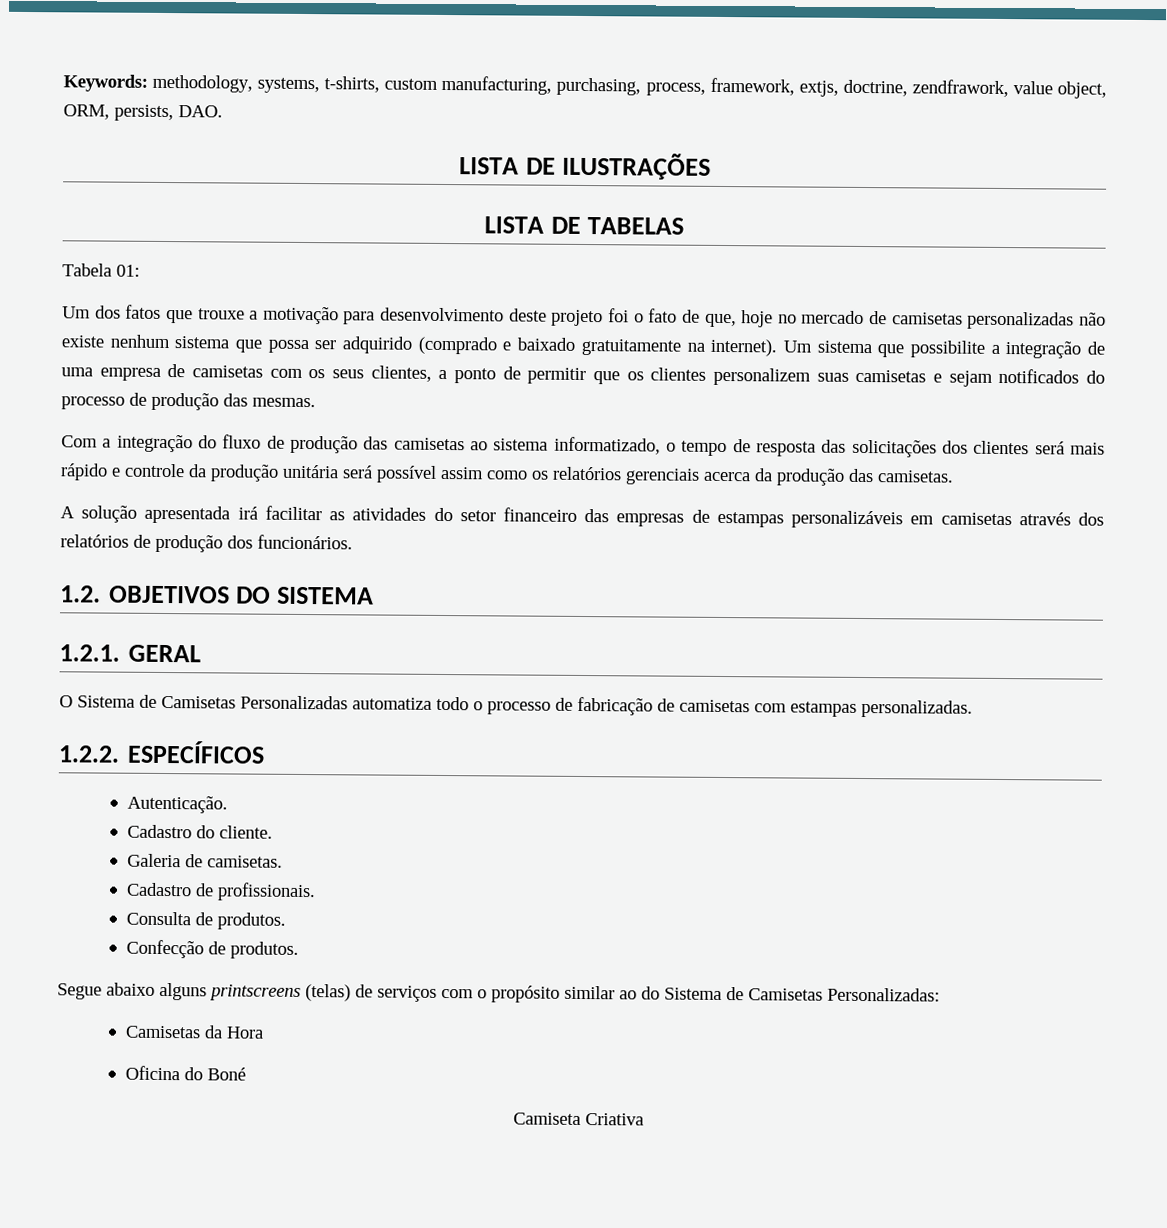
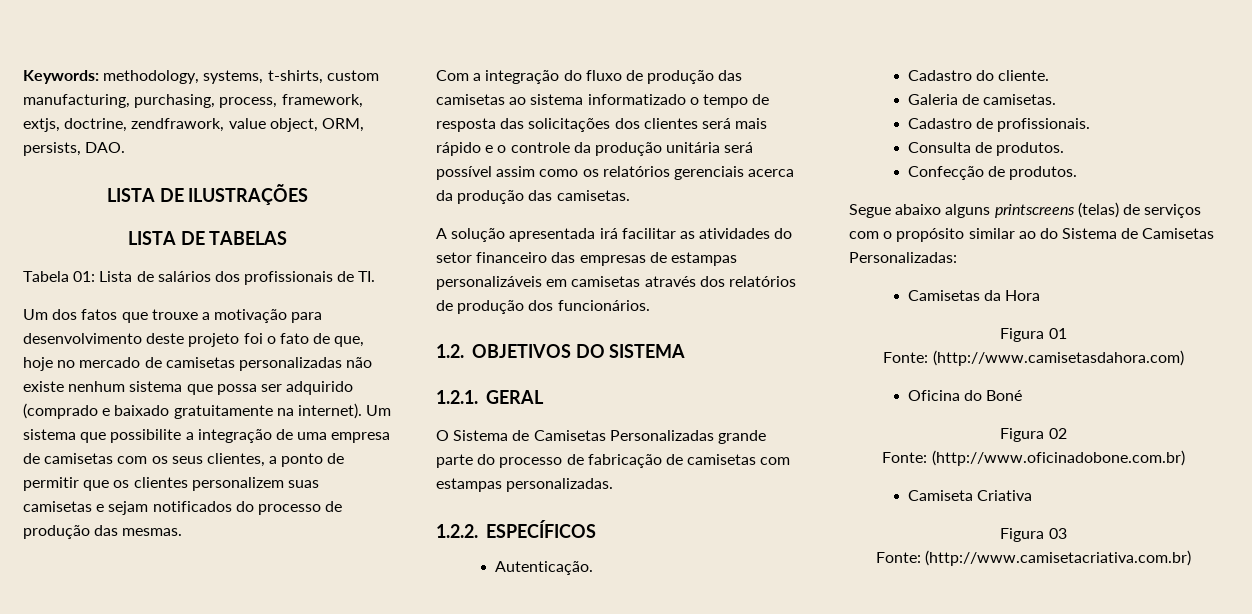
(140, 270) none -> [99,271,376,285] Lista de salários dos profissionais de TI.
[553,436,661,455] informatizado, -> [587,94,686,105] informatizado
(121, 472) none -> [497,145,507,153] o
[352,696,483,711] automatiza todo o -> [717,430,766,444] [436,454,496,468] grande parte do
(264, 1032) none -> [1000,328,1067,342] [883,350,1184,366] // Figura 01 // Fonte: (http://www.camisetasdahora.com)
[512,1112,644,1126] Camiseta Criativa -> [1000,428,1067,442] [882,450,1185,466] [907,490,1032,501] [1000,528,1067,542] [875,550,1192,566] Figura 02 // Fonte: (http://www.oficinadobone.com.br) // Camiseta Criativa // Figura 03 // Fonte: (http://www.camisetacriativa.com.br)

